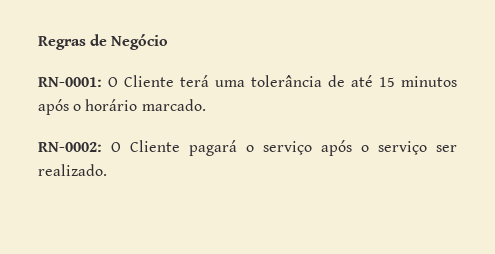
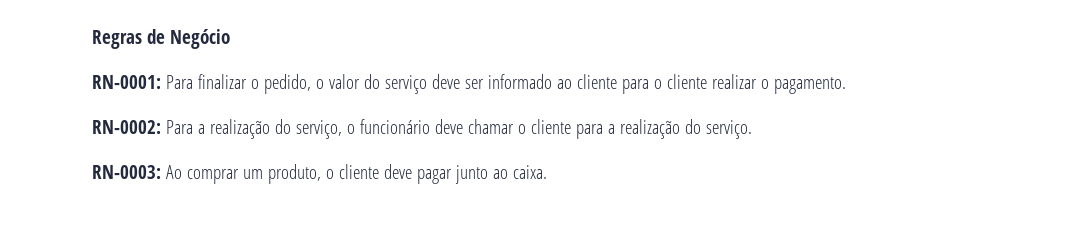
[108,75,457,87] [38,99,206,115] [38,140,457,156] [38,164,107,176] O Cliente terá uma tolerância de até 15 minutos após o horário marcado. // RN-0002: O Cliente pagará o serviço após o serviço ser realizado. -> [165,74,846,94] [92,119,752,139] [92,164,547,184] Para finalizar o pedido, o valor do serviço deve ser informado ao cliente para o cliente realizar o pagamento. // RN-0002: Para a realização do serviço, o funcionário deve chamar o cliente para a realização do serviço. // RN-0003: Ao comprar um produto, o cliente deve pagar junto ao caixa.

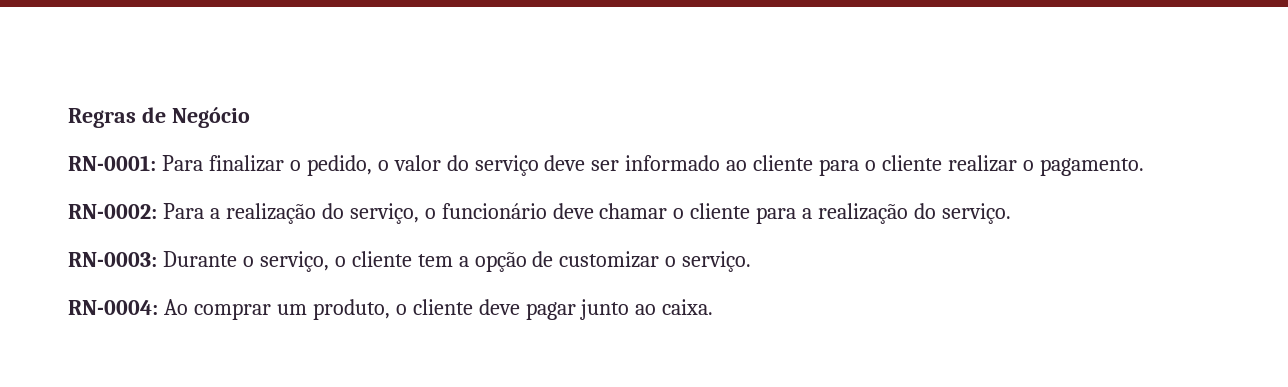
(161, 172) none -> [162,251,752,272] [68,300,158,315] Durante o serviço, o cliente tem a opção de customizar o serviço. // RN-0004:

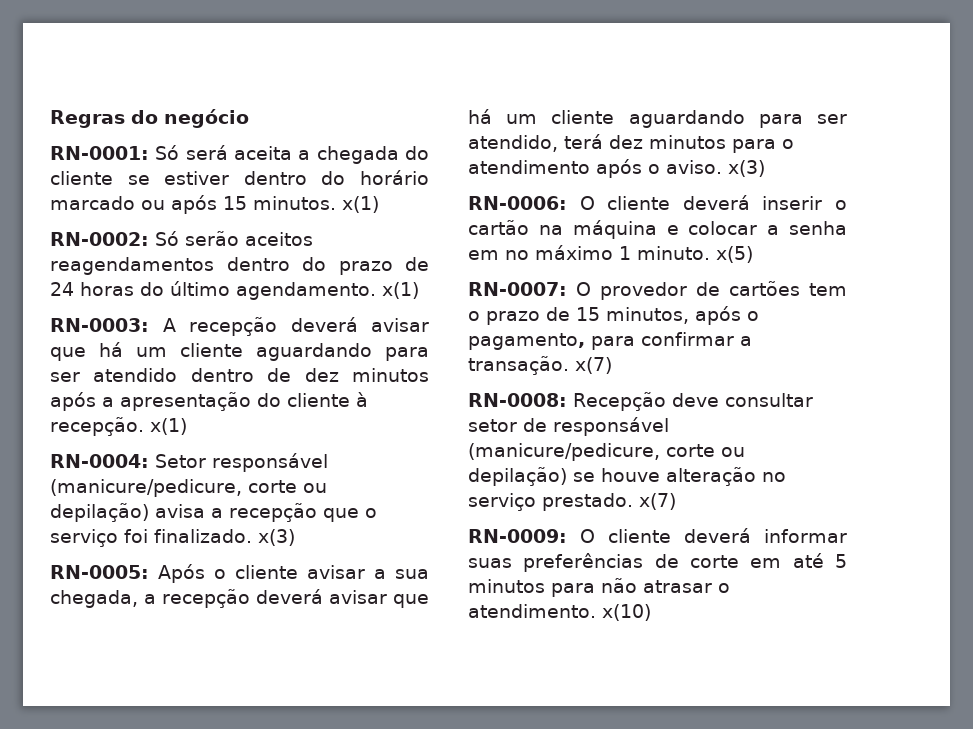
[141,107,250,128] de Negócio -> [131,109,249,128] do negócio
[161,155,1144,176] [68,203,1012,224] [68,251,752,272] [68,299,714,320] Para finalizar o pedido, o valor do serviço deve ser informado ao cliente para o cliente realizar o pagamento. // RN-0002: Para a realização do serviço, o funcionário deve chamar o cliente para a realização do serviço. // RN-0003: Durante o serviço, o cliente tem a opção de customizar o serviço. // RN-0004: Ao comprar um produto, o cliente deve pagar junto ao caixa. -> [155,145,429,164] [50,170,429,185] [50,195,379,214] [50,231,313,246] [50,257,429,275] [50,281,419,300] [50,317,429,336] [50,342,429,361] [50,368,429,382] [50,392,368,411] [50,417,187,436] [50,453,328,472] [50,479,327,497] [50,503,377,522] [50,529,295,547] [50,564,429,583] [50,589,429,608] [468,109,847,128] [468,134,794,153] [468,159,765,178] [468,195,847,210] [468,220,847,239] [468,245,753,263] [468,281,847,300] [468,306,759,325] [468,332,752,350] [468,356,612,375] [468,392,813,411] [468,417,669,436] [468,443,745,461] [468,467,786,486] [468,493,676,511] [468,528,847,543] [468,553,847,572] [468,578,730,597] [468,604,651,621] Só será aceita a chegada do cliente se estiver dentro do horário marcado ou após 15 minutos. x(1) // RN-0002: Só serão aceitos reagendamentos dentro do prazo de 24 horas do último agendamento. x(1) // RN-0003: A recepção deverá avisar que há um cliente aguardando para ser atendido dentro de dez minutos após a apresentação do cliente à recepção. x(1) // RN-0004: Setor responsável (manicure/pedicure, corte ou depilação) avisa a recepção que o serviço foi finalizado. x(3) // RN-0005: Após o cliente avisar a sua chegada, a recepção deverá avisar que há um cliente aguardando para ser atendido, terá dez minutos para o atendimento após o aviso. x(3) // RN-0006: O cliente deverá inserir o cartão na máquina e colocar a senha em no máximo 1 minuto. x(5) // RN-0007: O provedor de cartões tem o prazo de 15 minutos, após o pagamento, para confirmar a transação. x(7) // RN-0008: Recepção deve consultar setor de responsável (manicure/pedicure, corte ou depilação) se houve alteração no serviço prestado. x(7) // RN-0009: O cliente deverá informar suas preferências de corte em até 5 minutos para não atrasar o atendimento. x(10)

